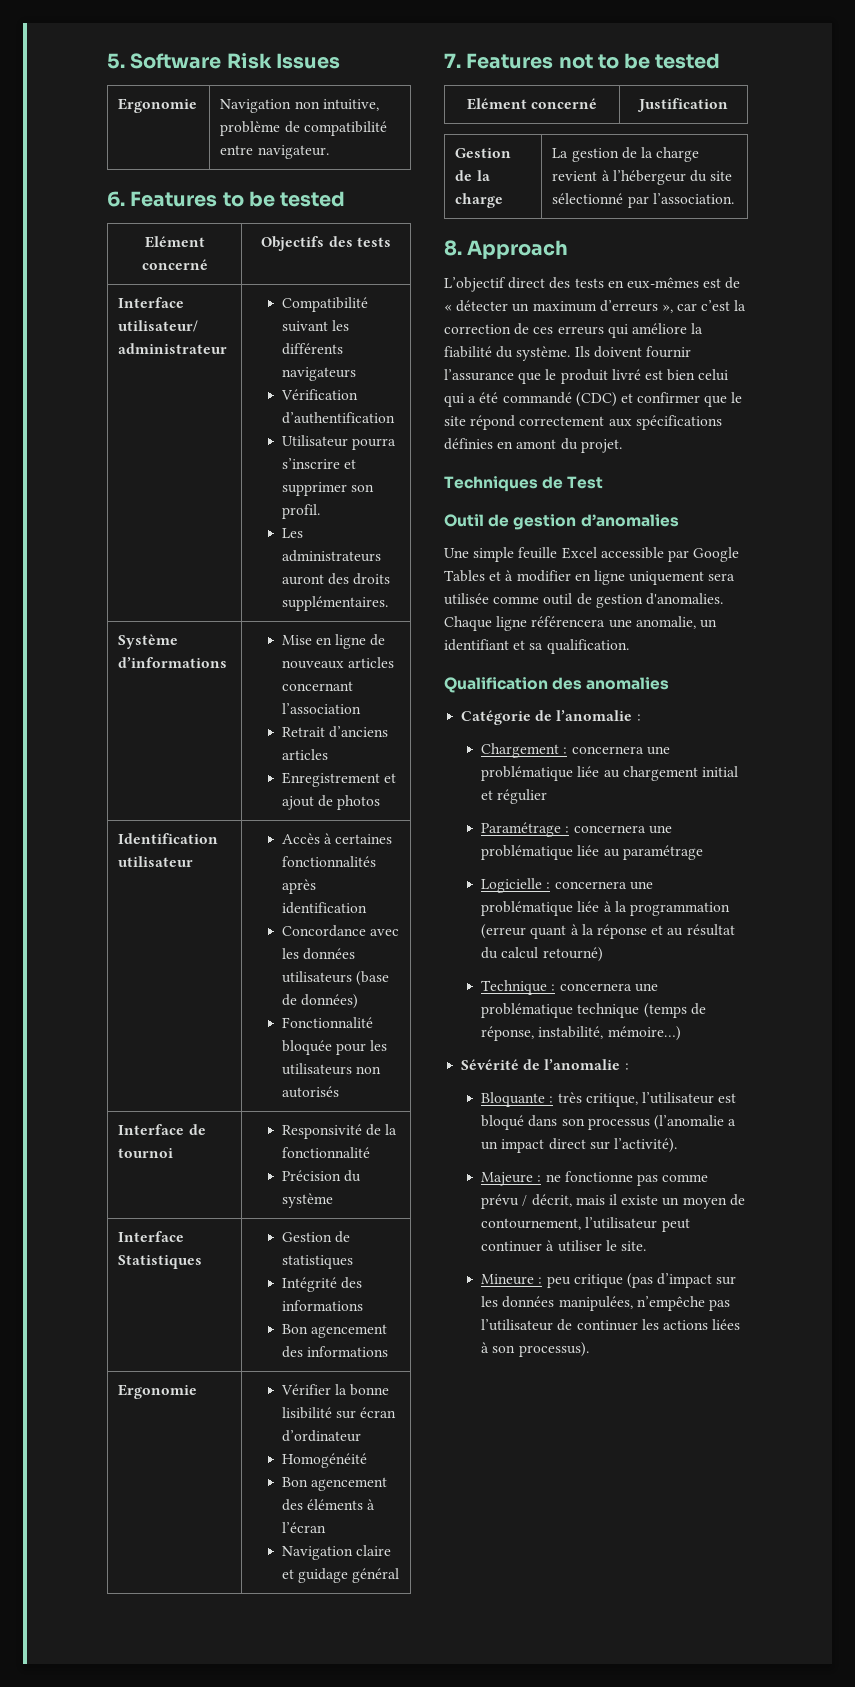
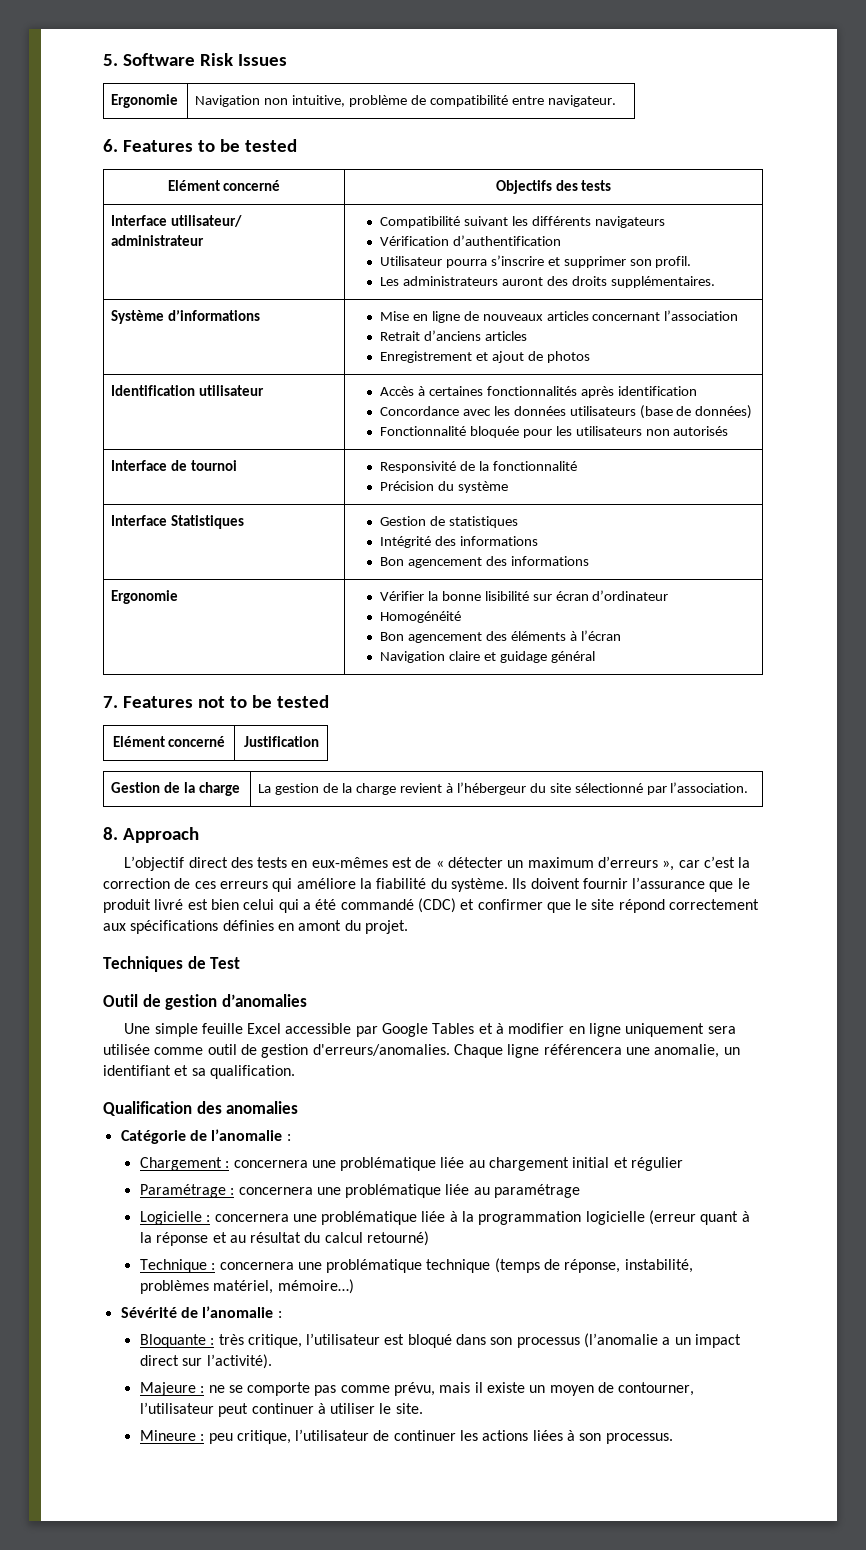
[645,593,723,605] d'anomalies. -> [312,1044,450,1056] d'erreurs/anomalies.
(731, 909) none -> [585,1211,645,1225] logicielle
(604, 1032) none -> [139,1280,274,1294] problèmes matériel,
[564,1171,709,1186] [481,1194,572,1209] fonctionne pas comme prévu / décrit, -> [228,1382,436,1396] se comporte pas comme prévu,
[481,1218,582,1230] contournement, -> [618,1382,695,1396] contourner,
[573,1273,737,1288] [481,1296,731,1311] critique (pas d’impact sur les données manipulées, n’empêche pas -> [236,1430,291,1444] critique,
[518,1342,589,1357] processus). -> [605,1433,673,1444] processus.

